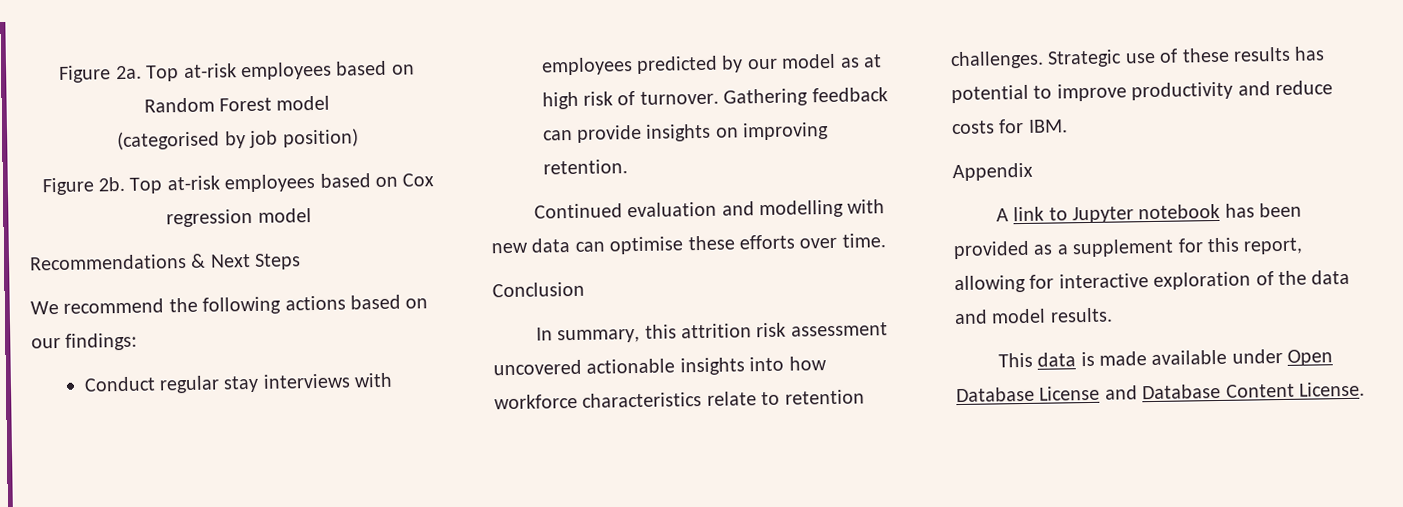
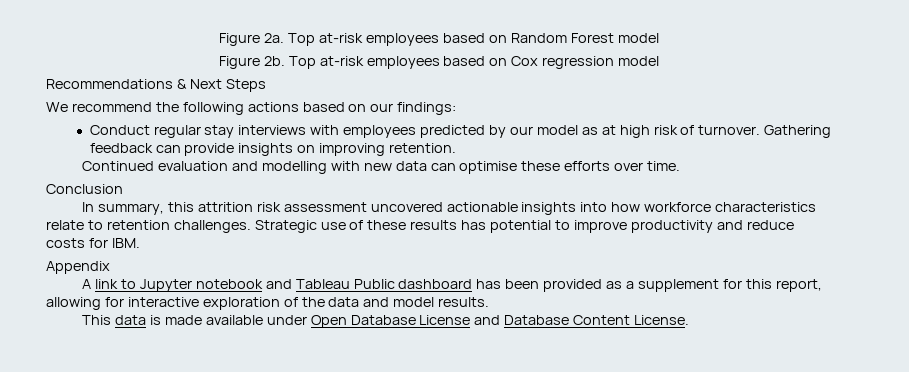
[117,128,359,151] // (categorised by job position) -> (659, 38) none
(1221, 211) none -> [265,279,473,289] and Tableau Public dashboard

